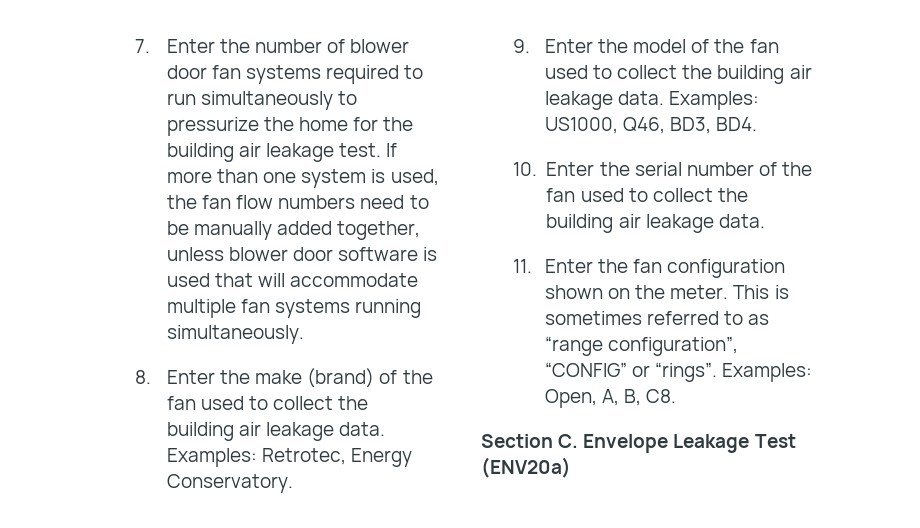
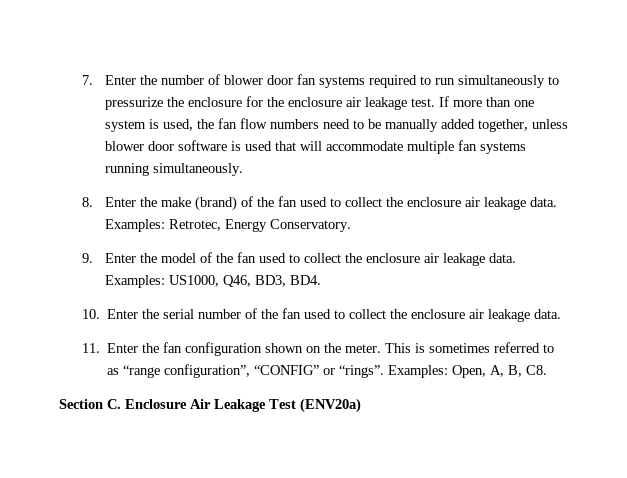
[299,117,349,131] home -> [187,97,242,107] enclosure
[166,143,234,162] building -> [287,97,342,107] enclosure
[166,422,234,441] building -> [406,197,461,207] enclosure
[717,65,785,84] building -> [365,253,420,263] enclosure
[546,214,614,233] building -> [411,309,466,319] enclosure
[583,434,669,453] Envelope -> [125,399,211,409] Enclosure Air

